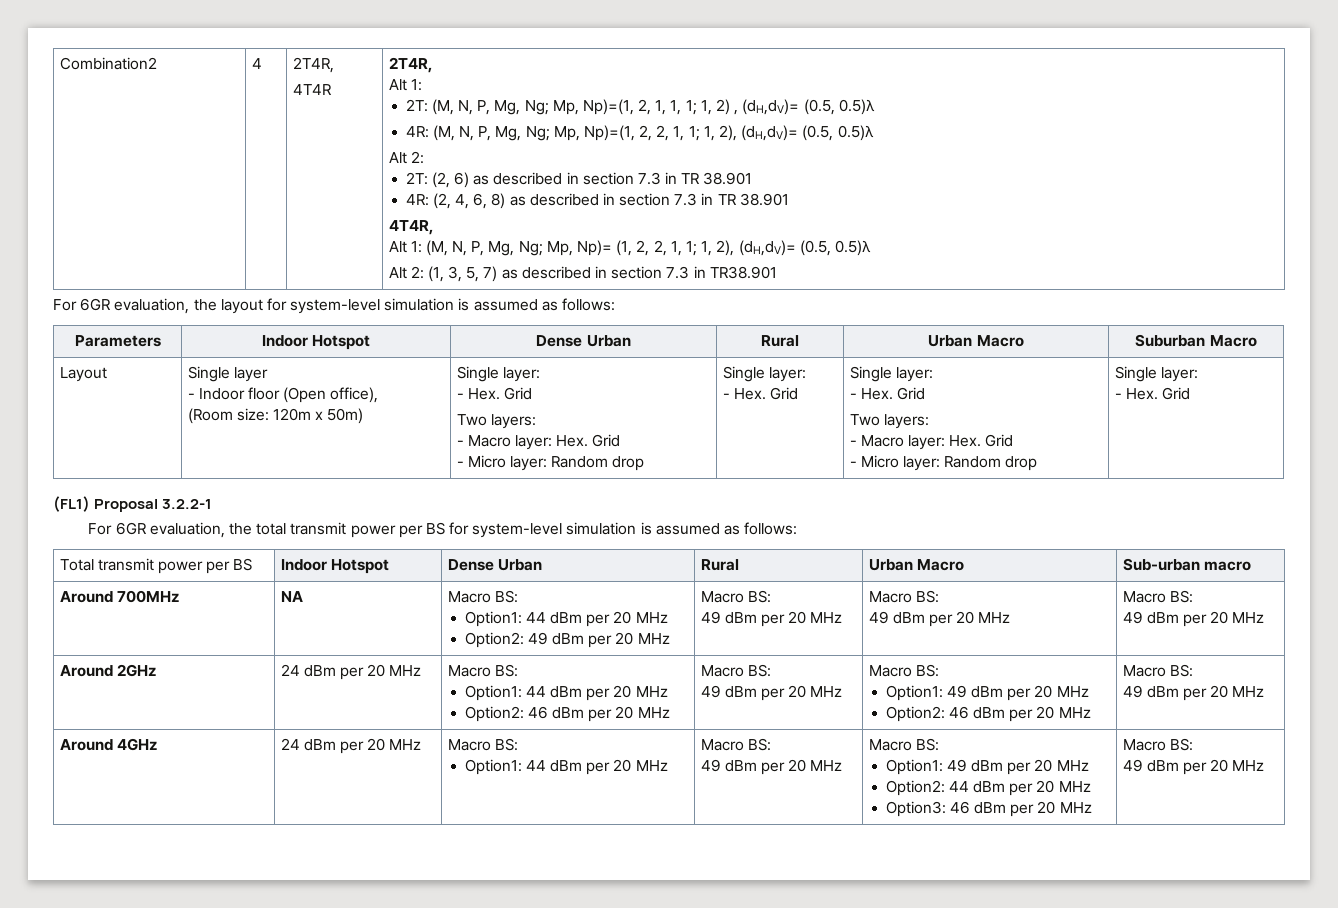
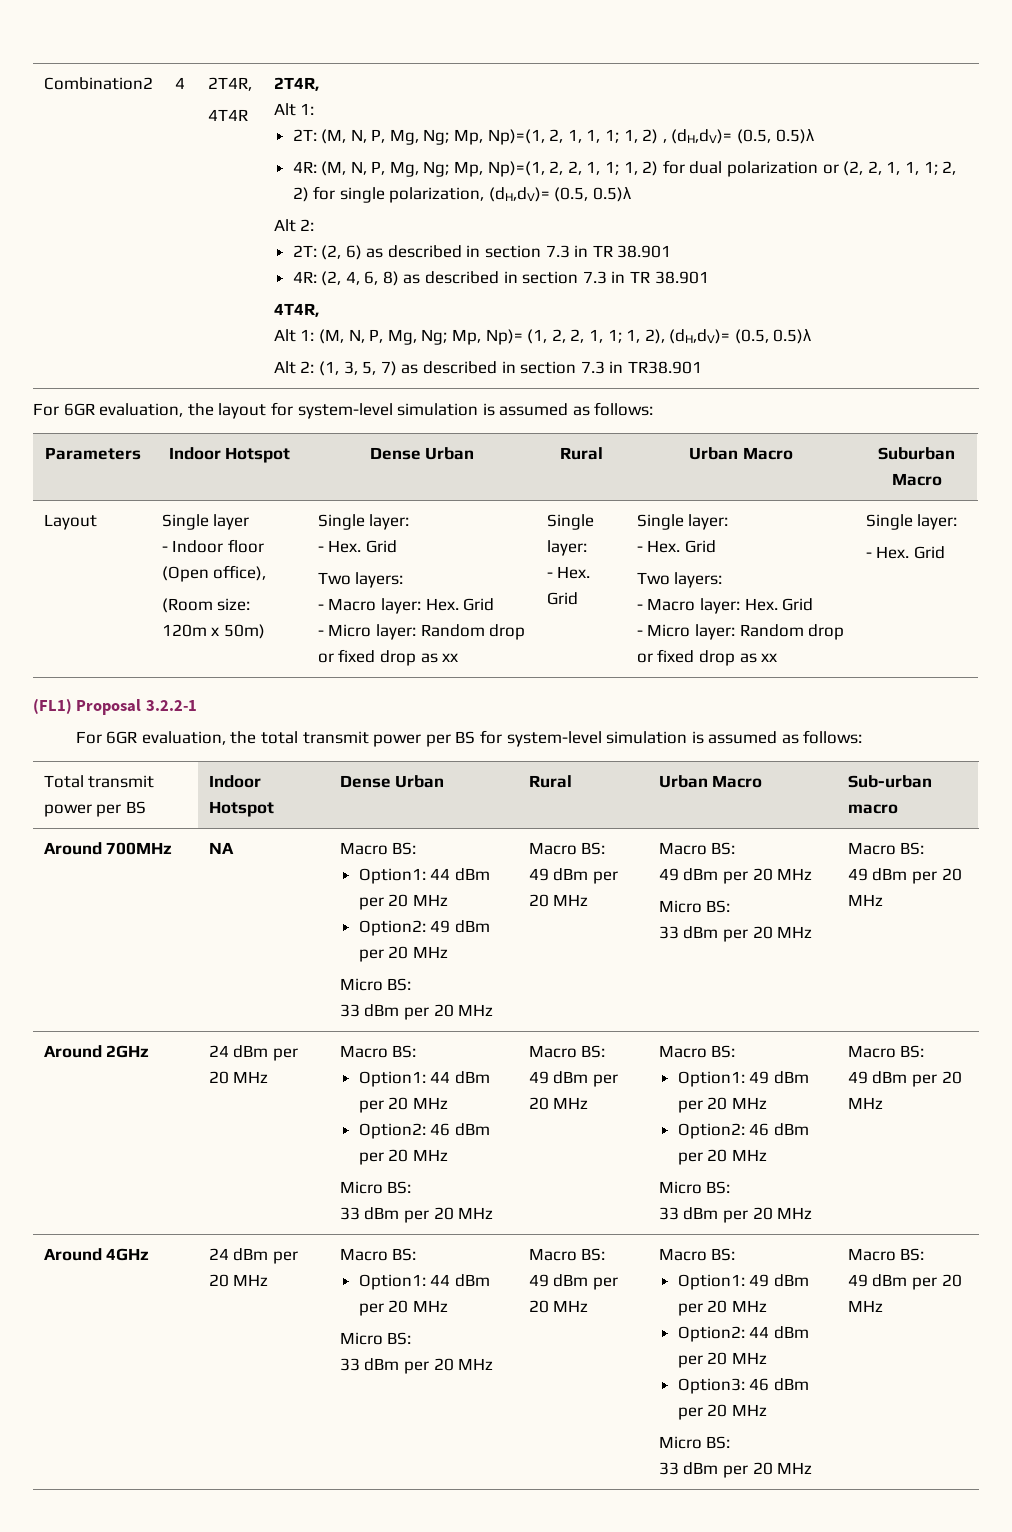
[719,125,738,141] 2), -> [642,160,957,177] [292,186,485,203] 2) for dual polarization or (2, 2, 1, 1, 1; 2, 2) for single polarization,
(645, 463) none -> [317,649,459,666] or fixed drop as xx
(1038, 463) none -> [636,649,778,666] or fixed drop as xx
(670, 638) none -> [339,978,412,991] [339,1004,494,1020] // Micro BS: // 33 dBm per 20 MHz
(1011, 617) none -> [658,900,731,913] [658,926,813,942] // Micro BS: // 33 dBm per 20 MHz
(670, 712) none -> [339,1181,412,1194] [339,1207,494,1223] // Micro BS: // 33 dBm per 20 MHz
(1091, 712) none -> [658,1181,731,1194] [658,1207,813,1223] // Micro BS: // 33 dBm per 20 MHz
(668, 765) none -> [339,1332,412,1345] [339,1358,494,1374] // Micro BS: // 33 dBm per 20 MHz
(1092, 807) none -> [658,1436,731,1449] [658,1462,813,1478] // Micro BS: // 33 dBm per 20 MHz

